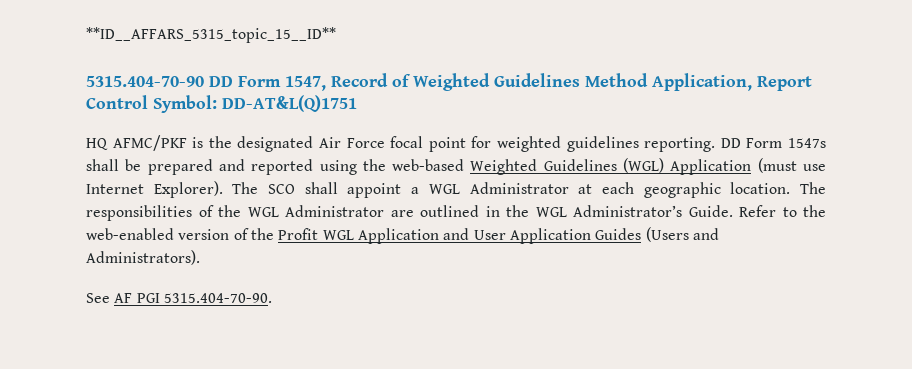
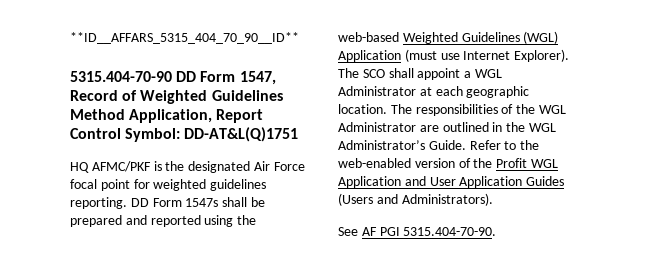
[86,27,336,43] **ID__AFFARS_5315_topic_15__ID** -> [70,32,299,44] **ID__AFFARS_5315_404_70_90__ID**

